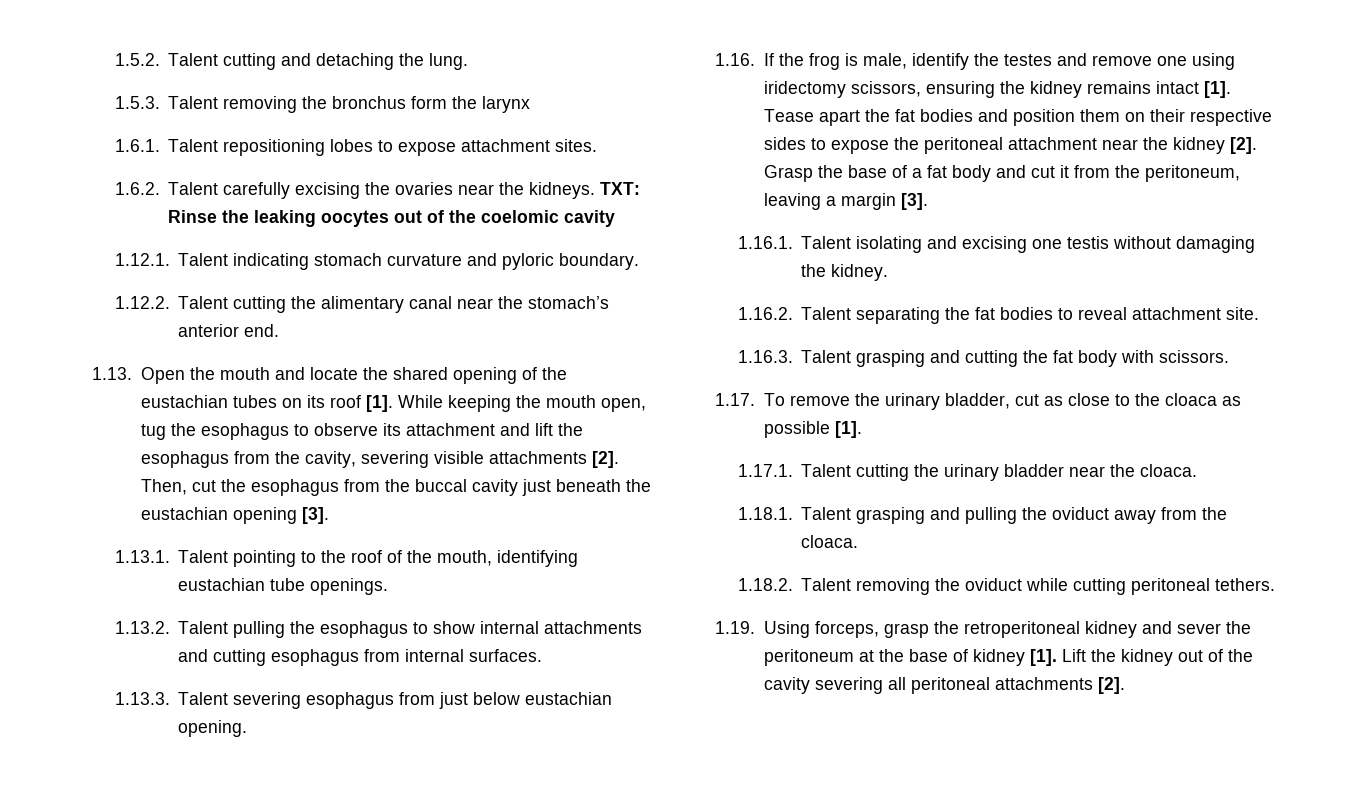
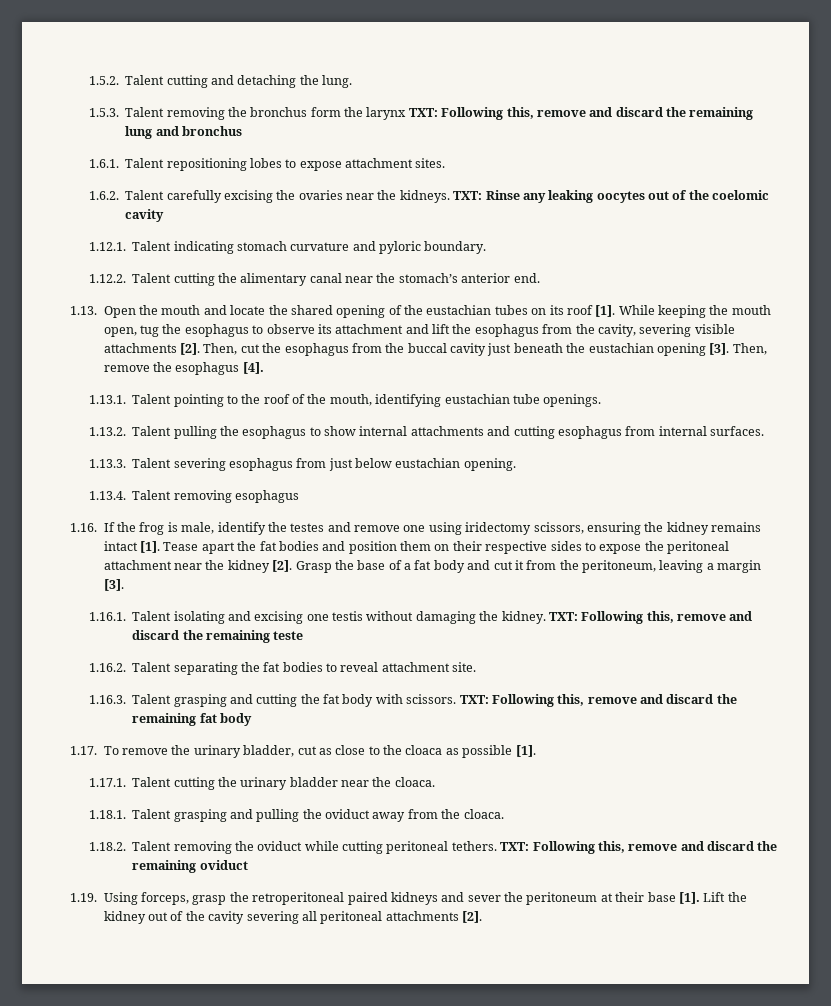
(531, 104) none -> [408,107,754,120] [125,126,242,139] TXT: Following this, remove and discard the remaining lung and bronchus
[222,210,250,223] the -> [522,193,546,203] any
(330, 515) none -> [732,343,767,355] [103,362,264,375] Then, remove the esophagus [4].
(248, 728) none -> [88,490,299,503] // 1.13.4. Talent removing esophagus
(889, 272) none -> [548,611,753,624] [132,630,304,643] TXT: Following this, remove and discard the remaining teste
(1230, 356) none -> [459,694,737,707] [132,713,252,726] TXT: Following this, remove and discard the remaining fat body
(1276, 584) none -> [500,841,778,854] [132,860,248,873] TXT: Following this, remove and discard the remaining oviduct
[1085,621,1138,638] kidney -> [347,892,438,905] paired kidneys
[879,649,1026,666] the base of kidney -> [615,892,676,902] their base

